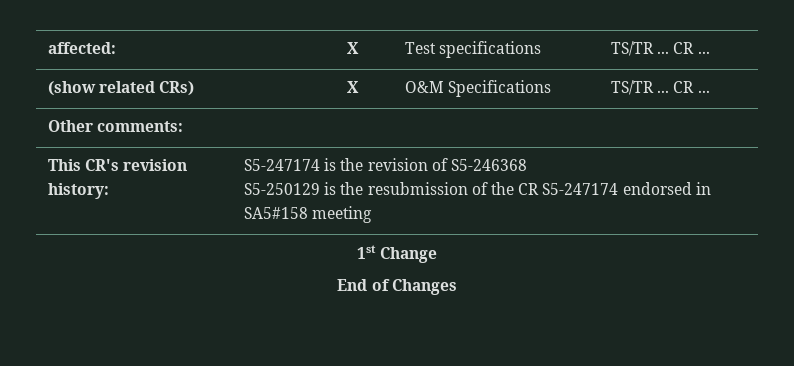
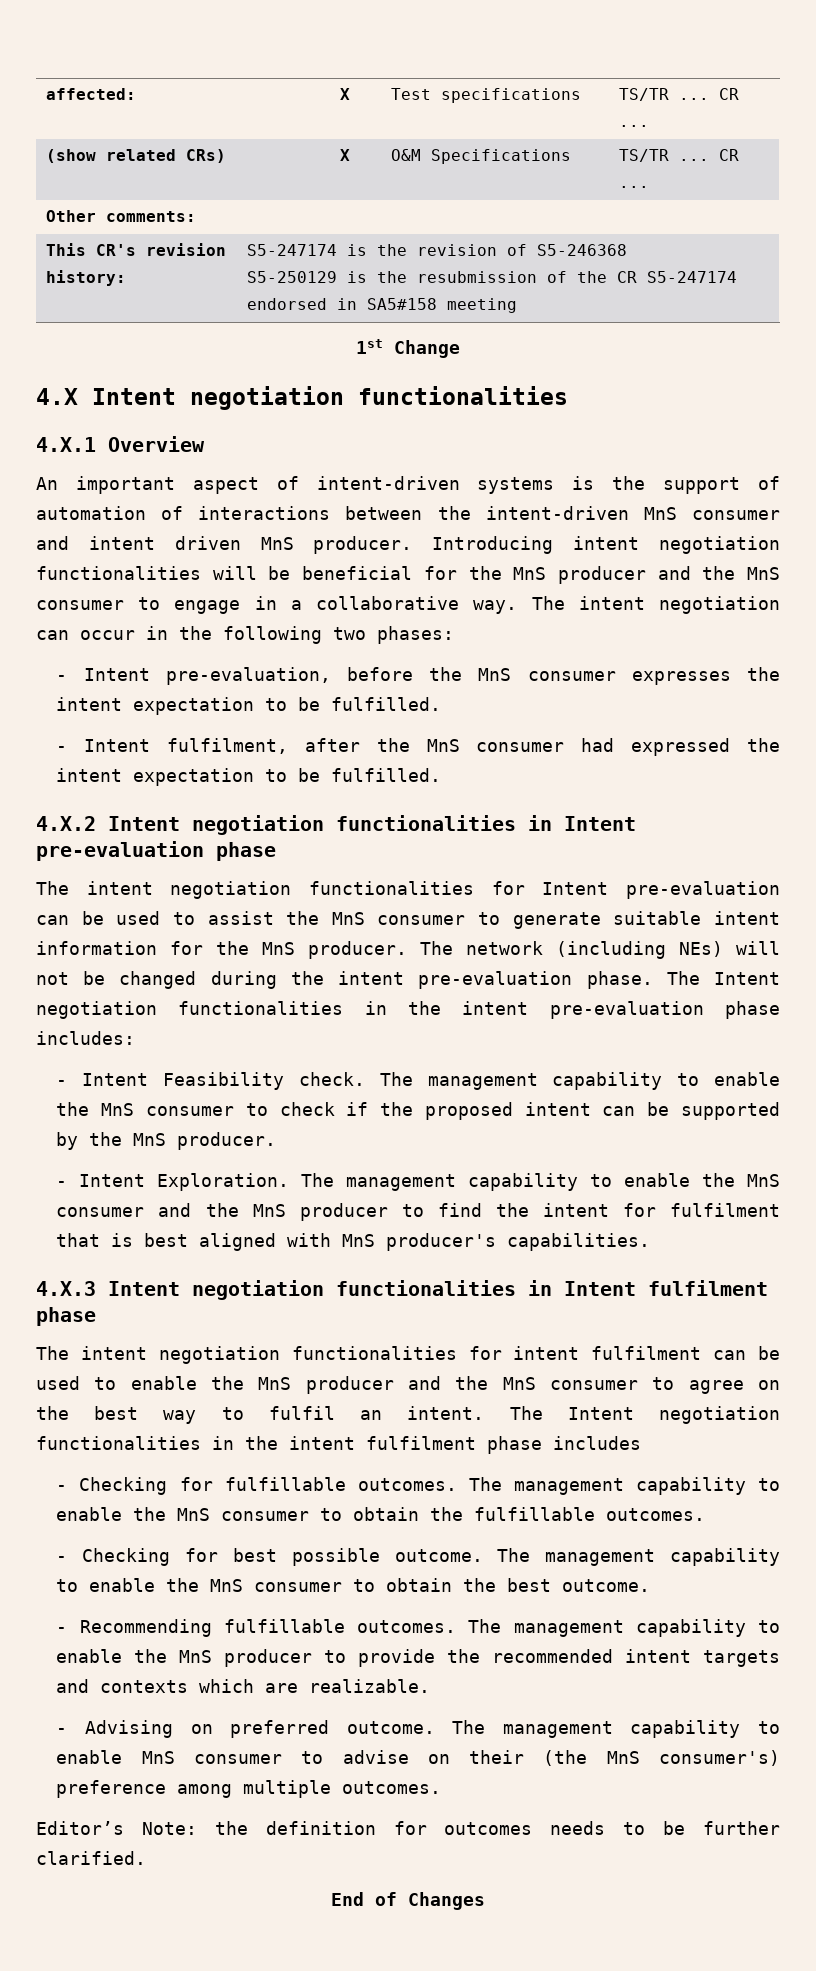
(437, 255) none -> [36,386,568,410] [36,436,205,452] [36,476,781,494] [36,506,780,520] [36,536,780,554] [36,566,781,584] [36,596,780,614] [36,626,454,644] [56,667,780,685] [56,697,442,715] [56,738,780,756] [56,768,442,786] [36,815,636,835] [36,841,276,861] [36,881,780,899] [36,911,780,929] [36,941,780,959] [36,971,780,989] [36,1001,780,1019] [36,1031,135,1045] [56,1072,780,1090] [56,1102,780,1120] [56,1132,277,1150] [56,1173,780,1191] [56,1203,780,1221] [56,1233,651,1251] [36,1280,768,1300] [36,1307,96,1326] [36,1346,780,1364] [36,1376,781,1394] [36,1406,780,1424] [36,1436,641,1454] [56,1477,780,1495] [56,1507,706,1521] [56,1548,780,1566] [56,1578,651,1592] [56,1619,780,1637] [56,1649,780,1667] [56,1679,431,1693] [56,1720,780,1738] [56,1750,780,1766] [56,1780,442,1798] [36,1821,781,1835] [36,1851,146,1865] // 4.X Intent negotiation functionalities // 4.X.1 Overview // An important aspect of intent-driven systems is the support of automation of interactions between the intent-driven MnS consumer and intent driven MnS producer. Introducing intent negotiation functionalities will be beneficial for the MnS producer and the MnS consumer to engage in a collaborative way. The intent negotiation can occur in the following two phases: // - Intent pre-evaluation, before the MnS consumer expresses the intent expectation to be fulfilled. // - Intent fulfilment, after the MnS consumer had expressed the intent expectation to be fulfilled. // 4.X.2 Intent negotiation functionalities in Intent pre-evaluation phase // The intent negotiation functionalities for Intent pre-evaluation can be used to assist the MnS consumer to generate suitable intent information for the MnS producer. The network (including NEs) will not be changed during the intent pre-evaluation phase. The Intent negotiation functionalities in the intent pre-evaluation phase includes: // - Intent Feasibility check. The management capability to enable the MnS consumer to check if the proposed intent can be supported by the MnS producer. // - Intent Exploration. The management capability to enable the MnS consumer and the MnS producer to find the intent for fulfilment that is best aligned with MnS producer's capabilities. // 4.X.3 Intent negotiation functionalities in Intent fulfilment phase // The intent negotiation functionalities for intent fulfilment can be used to enable the MnS producer and the MnS consumer to agree on the best way to fulfil an intent. The Intent negotiation functionalities in the intent fulfilment phase includes // - Checking for fulfillable outcomes. The management capability to enable the MnS consumer to obtain the fulfillable outcomes. // - Checking for best possible outcome. The management capability to enable the MnS consumer to obtain the best outcome. // - Recommending fulfillable outcomes. The management capability to enable the MnS producer to provide the recommended intent targets and contexts which are realizable. // - Advising on preferred outcome. The management capability to enable MnS consumer to advise on their (the MnS consumer's) preference among multiple outcomes. // Editor’s Note: the definition for outcomes needs to be further clarified.

